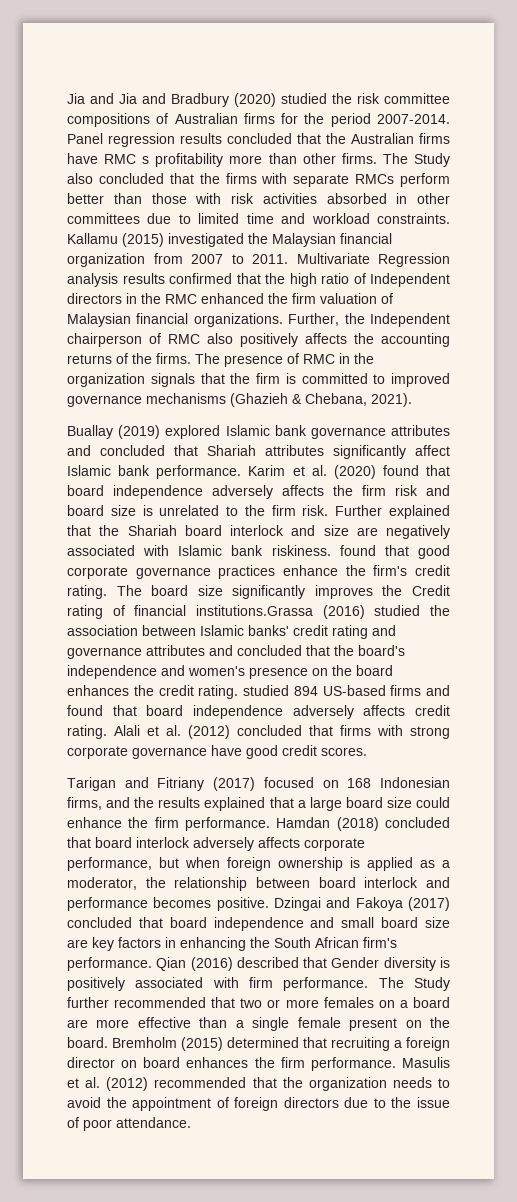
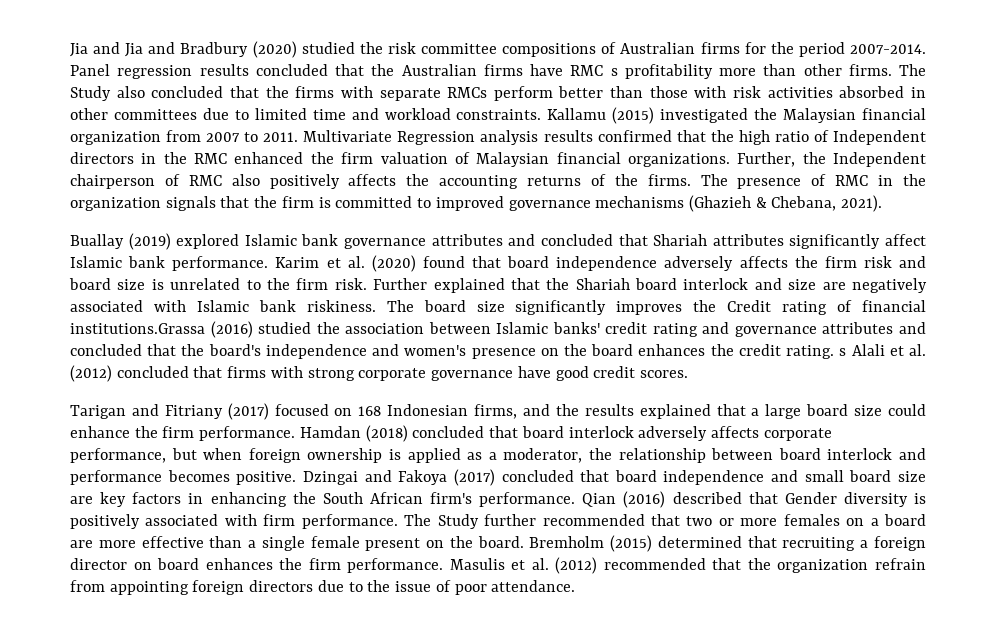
[339,545,451,559] [67,565,451,579] [67,585,107,599] found that good corporate governance practices enhance the firm's credit rating. -> (376, 306) none
[243,685,450,696] [67,705,450,719] [67,725,107,739] studied 894 US-based firms and found that board independence adversely affects credit rating. -> [839,348,847,356] s
[392,1077,450,1088] [67,1097,229,1111] needs to avoid the appointment of -> [875,558,926,570] [70,580,189,595] refrain from appointing

